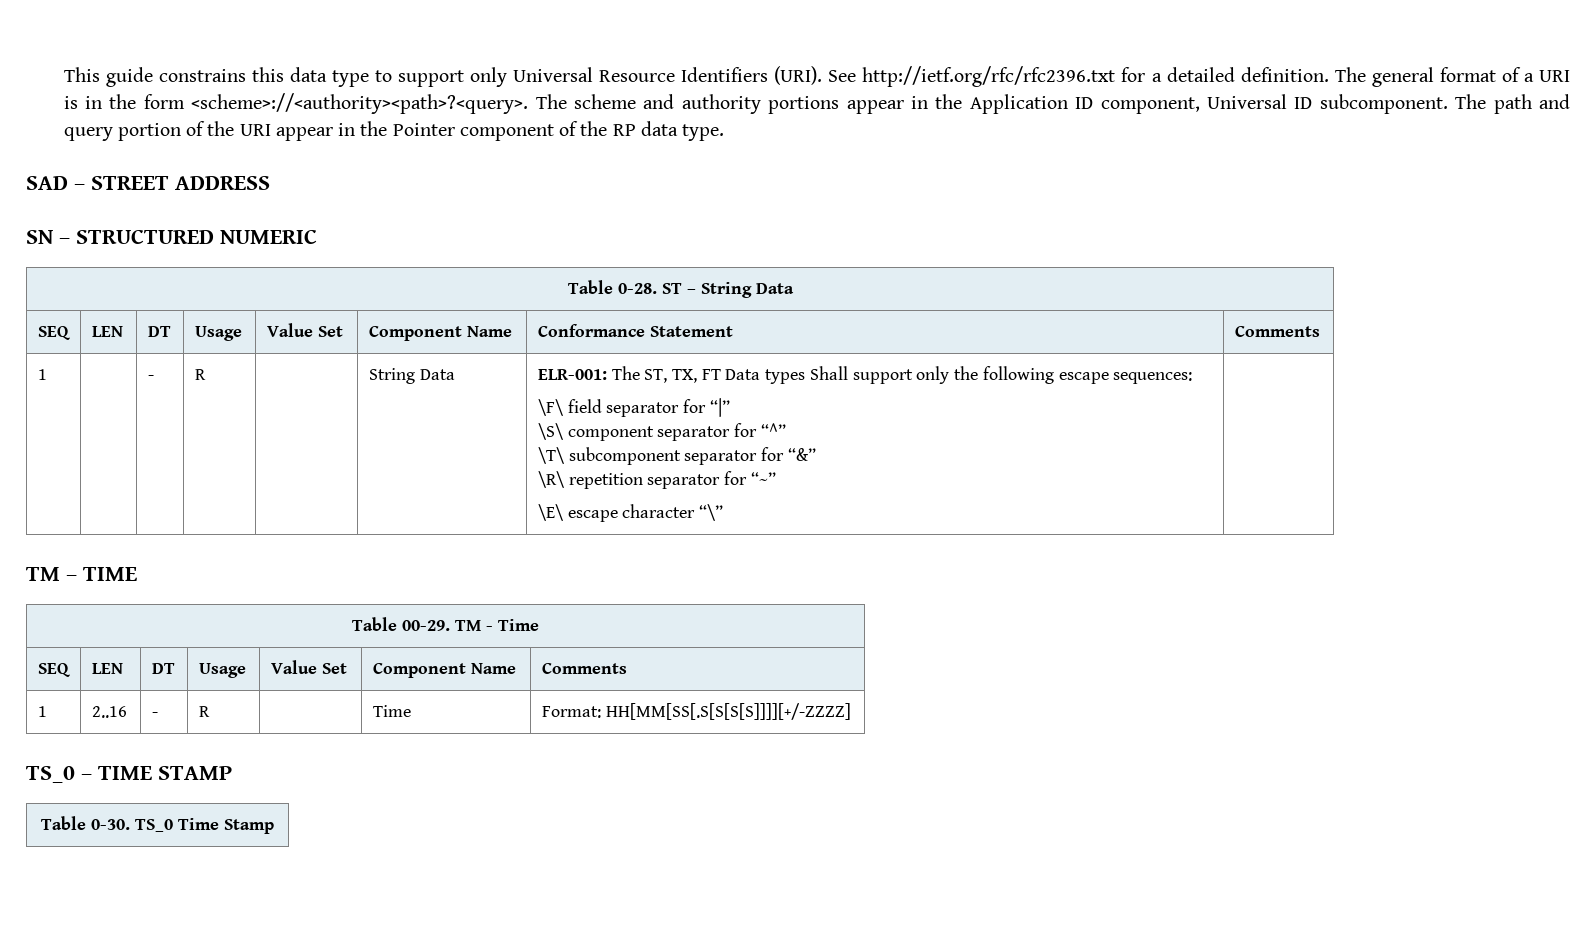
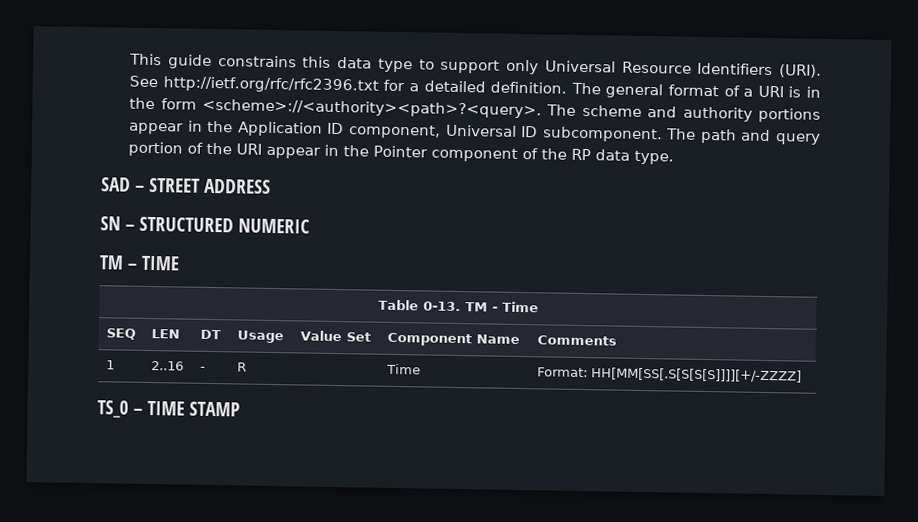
[567,280,794,298] [37,326,70,340] [91,326,123,337] [147,326,171,337] [194,326,242,341] [266,323,343,337] [368,326,512,341] [537,324,733,337] [1234,326,1320,337] [37,369,47,380] [147,375,154,380] [194,369,206,380] [368,368,455,384] [537,366,1193,384] [537,398,730,417] [537,423,786,441] [537,447,816,465] [537,471,776,489] [537,504,724,522] // Table 0-28. ST – String Data // SEQ | LEN | DT | Usage | Value Set | Component Name | Conformance Statement | Comments // 1 | | - | R | | String Data | ELR-001: The ST, TX, FT Data types Shall support only the following escape sequences: // \F\ field separator for “|” // \S\ component separator for “^” // \T\ subcomponent separator for “&” // \R\ repetition separator for “~” // \E\ escape character “\” | -> (310, 226) none
[402,620,450,631] 00-29. -> [422,301,461,312] 0-13.
[40,816,274,834] // Table 0-30. TS_0 Time Stamp -> (240, 409) none

